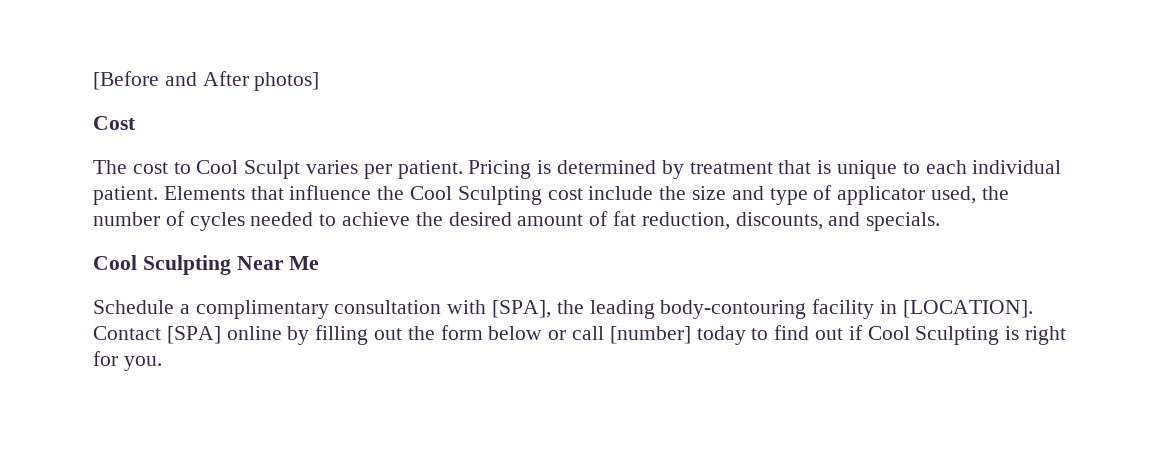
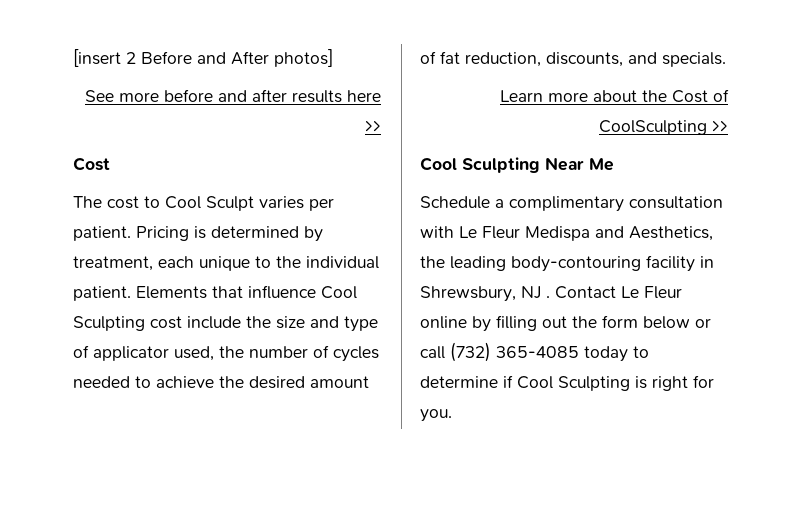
[93,71,159,90] [Before -> [73,49,192,67] [insert 2 Before
(320, 81) none -> [85,89,381,103] [365,120,381,132] // See more before and after results here >>
[689,160,832,174] treatment that is -> [73,256,194,271] treatment, each
[925,160,967,174] each -> [276,256,301,268] the
[377,186,405,200] the -> (316, 292) none
(941, 221) none -> [500,89,729,103] [599,120,728,135] // Learn more about the Cost of CoolSculpting >>
[492,300,552,318] [SPA], -> [459,226,713,241] Le Fleur Medispa and Aesthetics,
[902,300,1033,318] [93,326,221,344] [LOCATION]. Contact [SPA] -> [420,286,682,302] Shrewsbury, NJ . Contact Le Fleur
[609,325,844,345] [number] today to find out -> [450,342,649,362] [420,376,498,388] (732) 365-4085 today to determine

